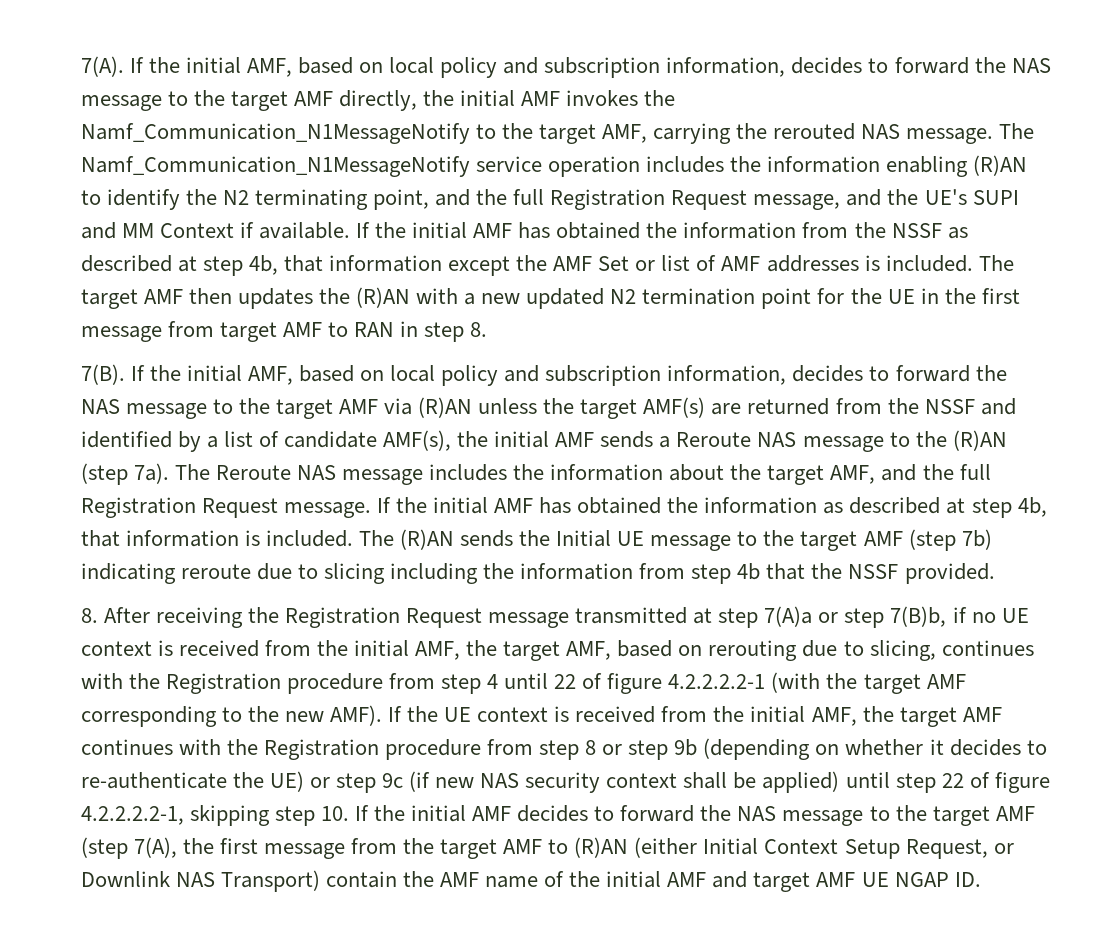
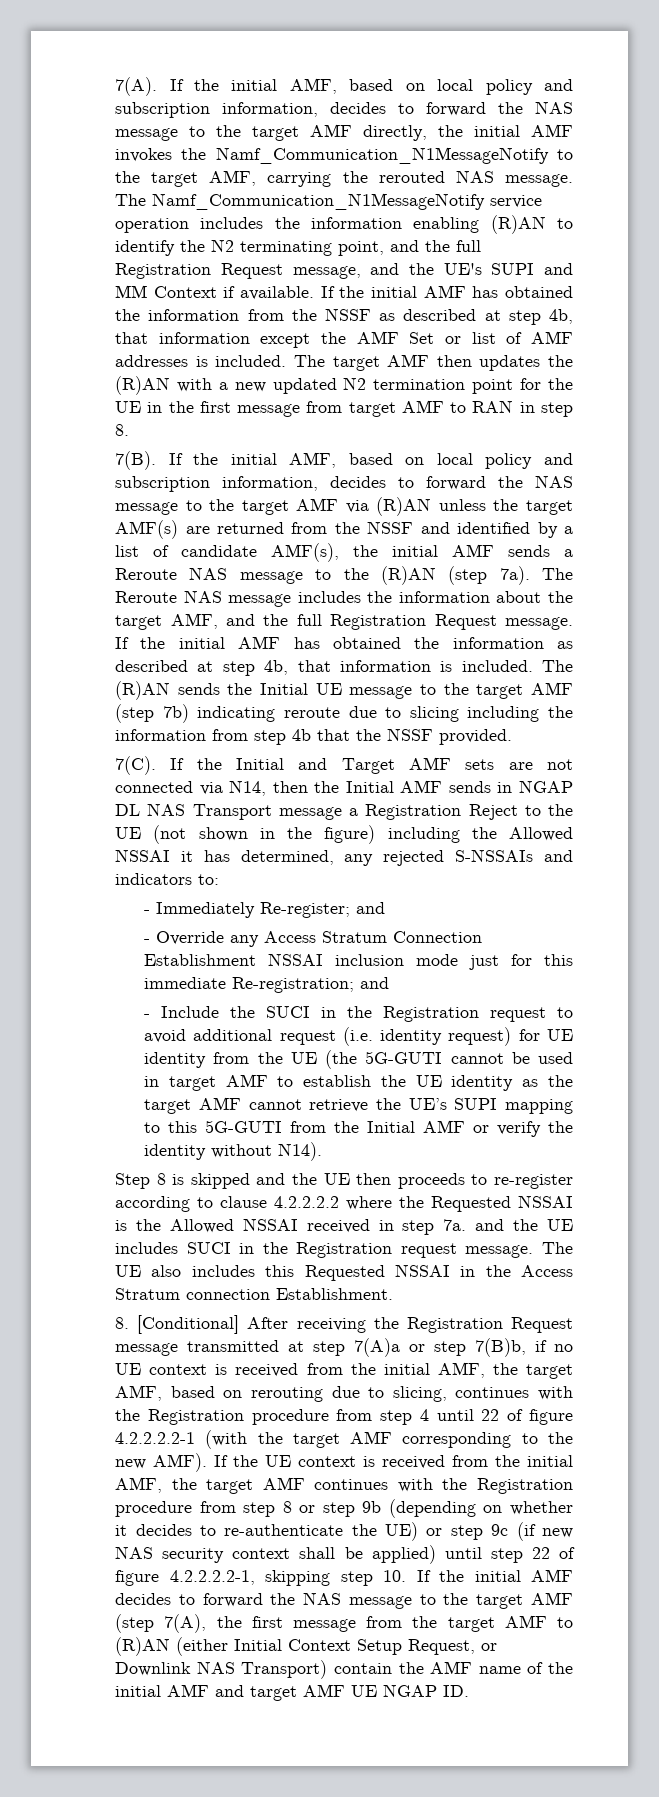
[80,608,98,623] // 8. -> [115,756,573,775] [115,780,573,796] [115,803,574,820] [115,825,573,844] [115,849,573,866] [115,873,220,885] [144,902,386,918] [144,931,483,947] [144,953,574,970] [144,977,390,993] [144,1006,573,1022] [144,1027,574,1046] [144,1050,573,1069] [144,1074,574,1091] [144,1097,573,1114] [144,1120,574,1137] [144,1142,323,1161] [115,1173,573,1189] [115,1195,573,1212] [115,1218,573,1235] [115,1242,574,1258] [115,1264,574,1281] [115,1288,394,1300] [115,1315,240,1334] // 7(C). If the Initial and Target AMF sets are not connected via N14, then the Initial AMF sends in NGAP DL NAS Transport message a Registration Reject to the UE (not shown in the figure) including the Allowed NSSAI it has determined, any rejected S-NSSAIs and indicators to: // - Immediately Re-register; and // - Override any Access Stratum Connection Establishment NSSAI inclusion mode just for this immediate Re-registration; and // - Include the SUCI in the Registration request to avoid additional request (i.e. identity request) for UE identity from the UE (the 5G-GUTI cannot be used in target AMF to establish the UE identity as the target AMF cannot retrieve the UE’s SUPI mapping to this 5G-GUTI from the Initial AMF or verify the identity without N14). // Step 8 is skipped and the UE then proceeds to re-register according to clause 4.2.2.2.2 where the Requested NSSAI is the Allowed NSSAI received in step 7a. and the UE includes SUCI in the Registration request message. The UE also includes this Requested NSSAI in the Access Stratum connection Establishment. // 8. [Conditional]

